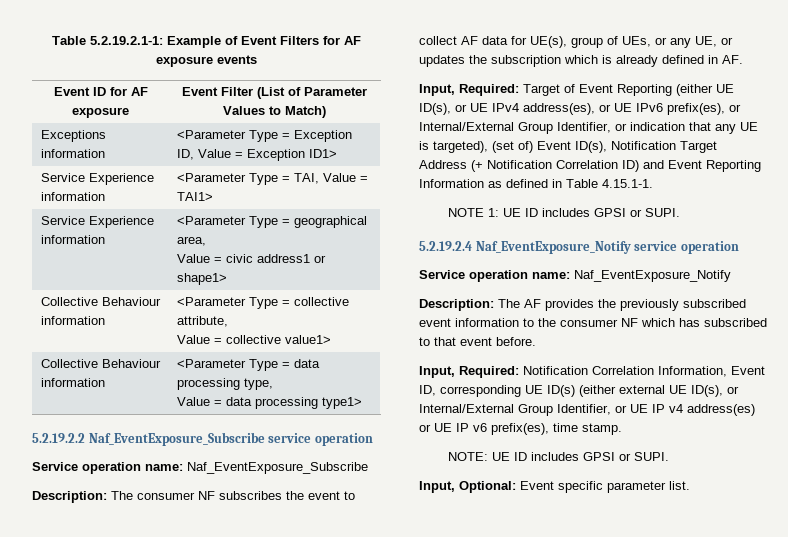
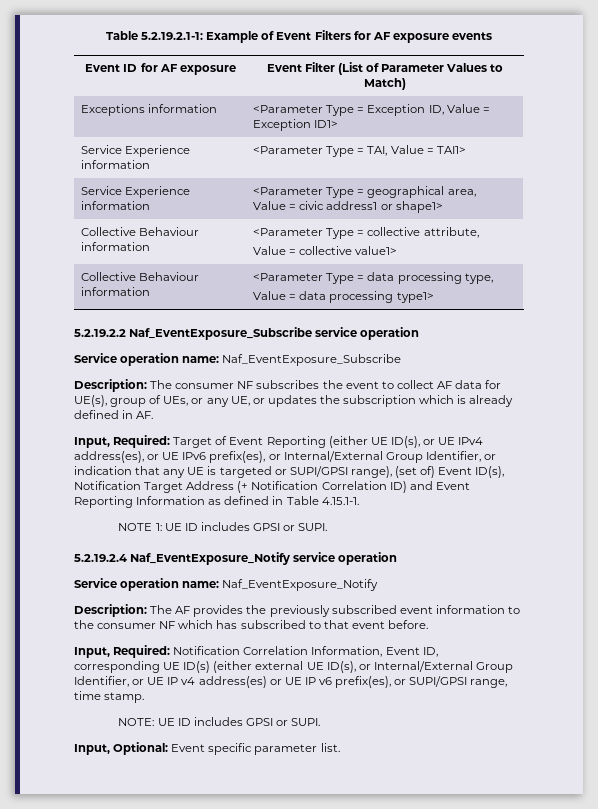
[433,141,488,153] targeted), -> [219,466,392,478] targeted or SUPI/GPSI range),
(549, 429) none -> [394,676,508,688] or SUPI/GPSI range,

